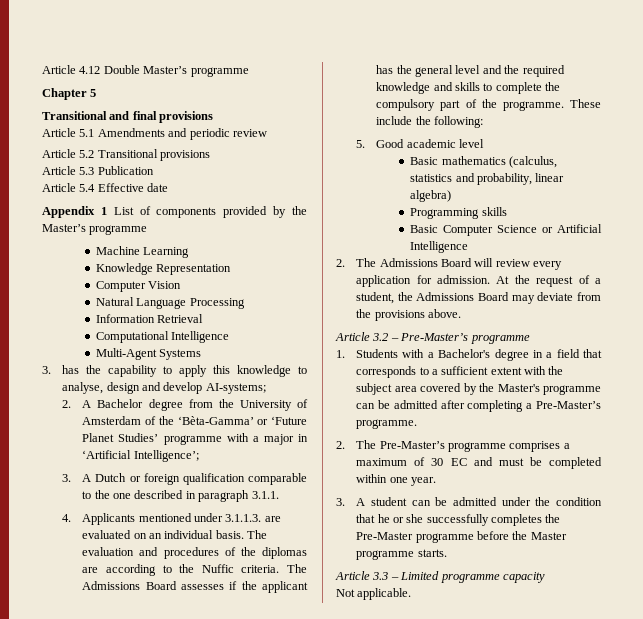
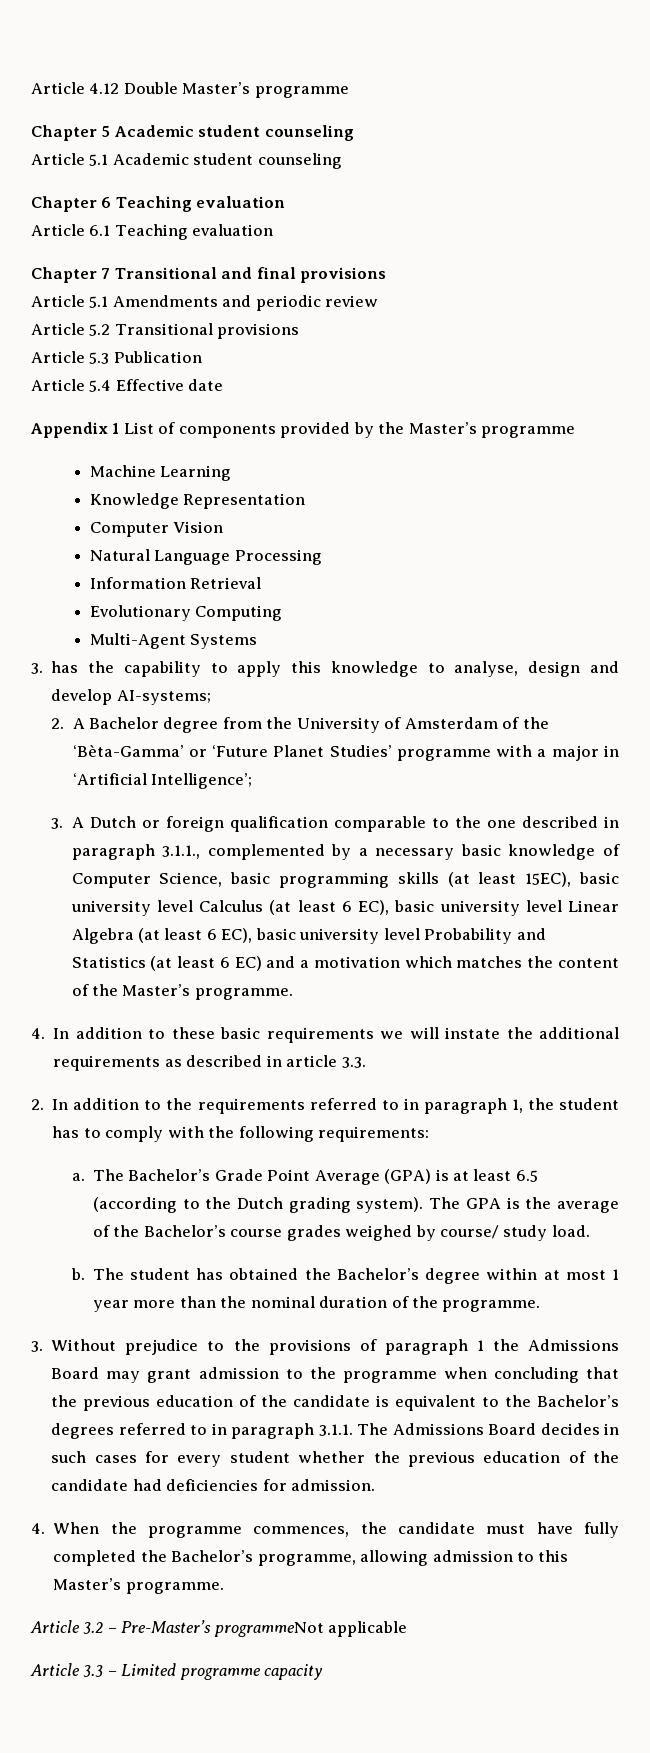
(97, 93) // -> [114,125,354,141] [31,153,342,169] [31,196,286,212] [31,224,274,240] [31,267,111,283] Academic student counseling // Article 5.1 Academic student counseling // Chapter 6 Teaching evaluation // Article 6.1 Teaching evaluation // Chapter 7
[96,331,230,343] Computational Intelligence -> [89,605,283,621] Evolutionary Computing
[251,491,279,499] [62,513,281,525] [82,530,268,539] [82,547,307,559] [82,564,307,576] [82,581,308,593] [376,65,565,77] [376,82,561,94] [376,99,601,111] [376,116,484,128] [356,139,485,148] [410,156,557,168] [410,173,565,185] [410,190,452,202] [410,207,507,219] [410,224,602,236] [410,241,469,253] [336,258,563,270] [356,275,601,287] [356,292,601,304] [356,309,461,321] [335,332,530,344] [336,349,602,361] [356,366,564,378] [356,383,601,395] [356,400,601,412] [356,419,418,429] [336,440,570,452] [356,457,602,469] [356,474,436,486] [336,497,602,506] [356,514,561,526] [356,531,567,543] [356,549,447,560] 3.1.1. // 4. Applicants mentioned under 3.1.1.3. are evaluated on an individual basis. The evaluation and procedures of the diplomas are according to the Nuffic criteria. The Admissions Board assesses if the applicant has the general level and the required knowledge and skills to complete the compulsory part of the programme. These include the following: // 5. Good academic level // Basic mathematics (calculus, statistics and probability, linear algebra) // Programming skills // Basic Computer Science or Artificial Intelligence // 2. The Admissions Board will review every application for admission. At the request of a student, the Admissions Board may deviate from the provisions above. // Article 3.2 – Pre-Master’s programme // 1. Students with a Bachelor's degree in a field that corresponds to a sufficient extent with the subject area covered by the Master's programme can be admitted after completing a Pre-Master’s programme. // 2. The Pre-Master’s programme comprises a maximum of 30 EC and must be completed within one year. // 3. A student can be admitted under the condition that he or she successfully completes the Pre-Master programme before the Master programme starts. -> [162,844,621,860] [71,872,620,888] [70,900,620,916] [71,928,546,944] [71,956,620,971] [71,984,293,1000] [31,1027,620,1043] [53,1055,366,1071] [31,1098,619,1114] [52,1126,429,1142] [71,1169,538,1185] [92,1197,620,1213] [92,1225,590,1241] [70,1268,619,1284] [92,1296,541,1312] [31,1339,619,1355] [51,1367,619,1383] [51,1395,619,1411] [51,1423,619,1439] [51,1451,619,1467] [51,1479,376,1491] [31,1522,619,1538] [53,1550,569,1566] [53,1578,224,1594] [30,1620,408,1637] 3.1.1., complemented by a necessary basic knowledge of Computer Science, basic programming skills (at least 15EC), basic university level Calculus (at least 6 EC), basic university level Linear Algebra (at least 6 EC), basic university level Probability and Statistics (at least 6 EC) and a motivation which matches the content of the Master’s programme. // 4. In addition to these basic requirements we will instate the additional requirements as described in article 3.3. // 2. In addition to the requirements referred to in paragraph 1, the student has to comply with the following requirements: // a. The Bachelor’s Grade Point Average (GPA) is at least 6.5 (according to the Dutch grading system). The GPA is the average of the Bachelor’s course grades weighed by course/ study load. // b. The student has obtained the Bachelor’s degree within at most 1 year more than the nominal duration of the programme. // 3. Without prejudice to the provisions of paragraph 1 the Admissions Board may grant admission to the programme when concluding that the previous education of the candidate is equivalent to the Bachelor’s degrees referred to in paragraph 3.1.1. The Admissions Board decides in such cases for every student whether the previous education of the candidate had deficiencies for admission. // 4. When the programme commences, the candidate must have fully completed the Bachelor’s programme, allowing admission to this Master’s programme. // Article 3.2 – Pre-Master’s programmeNot applicable
[336,588,412,600] // Not applicable. -> (324, 1672) none

